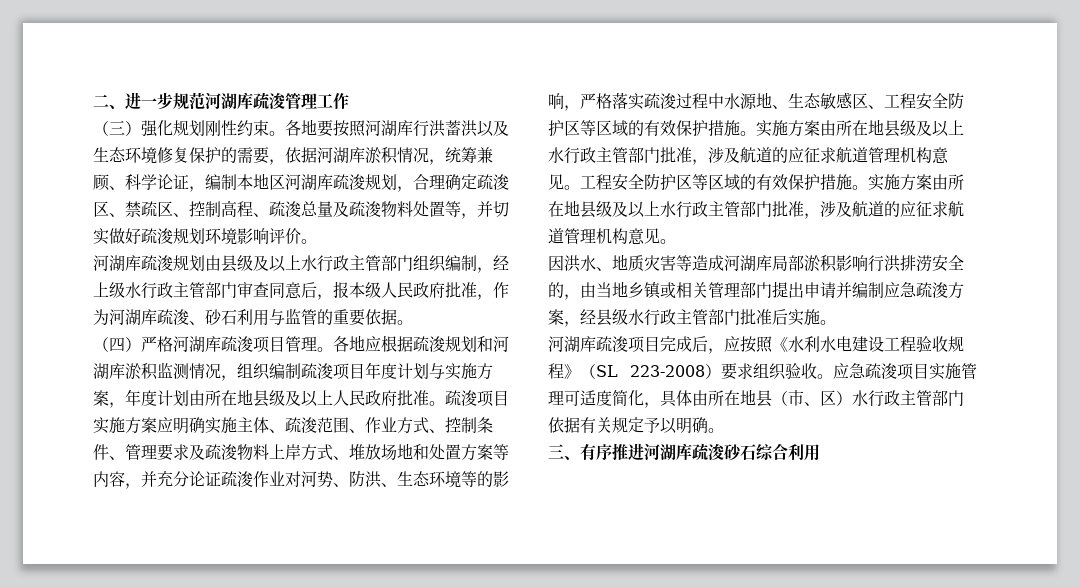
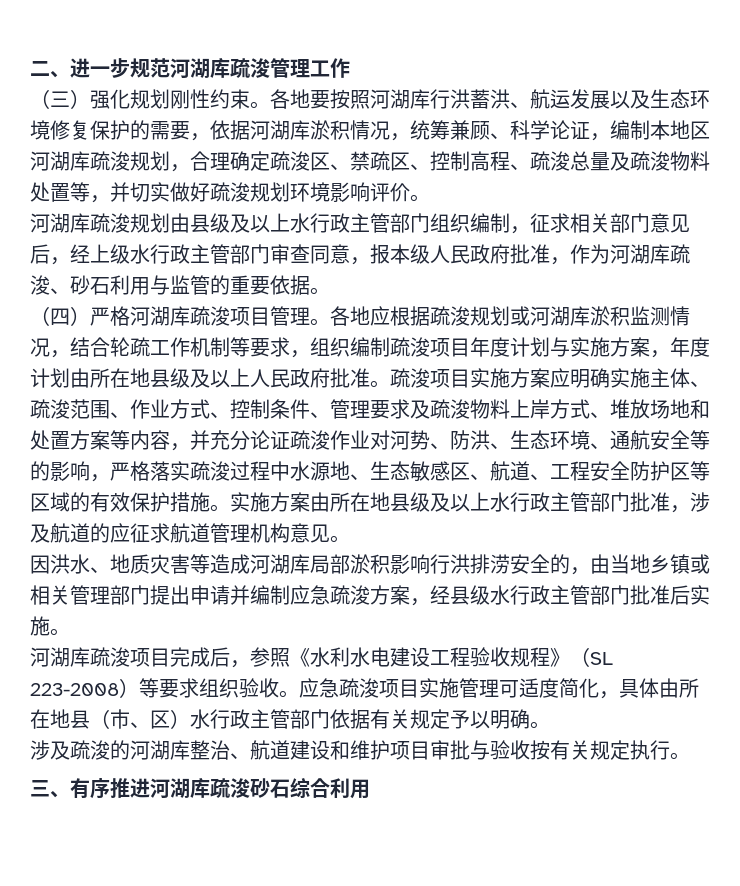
(477, 128) none -> [510,89,610,109] 、航运发展
(493, 270) none -> [530,213,690,233] [30,244,70,265] 征求相关部门意见后，
[301,282,317,298] 后 -> (350, 254) none
[477,336,493,352] 和 -> [510,306,530,326] 或
(237, 378) none -> [70,337,310,358] 结合轮疏工作机制等要求，
(461, 479) none -> [590,430,690,450] 、通航安全
[884,92,964,110] [548,119,964,137] [548,147,949,165] [548,174,580,190] 工程安全防护区等区域的有效保护措施。实施方案由所在地县级及以上水行政主管部门批准，涉及航道的应征求航道管理机构意见。 -> [490,461,550,481] 航道、
[724,336,756,353] 应按 -> [250,647,270,667] 参
(721, 371) none -> [139,678,159,698] 等
(724, 430) none -> [30,740,690,760] // 涉及疏浚的河湖库整治、航道建设和维护项目审批与验收按有关规定执行。

